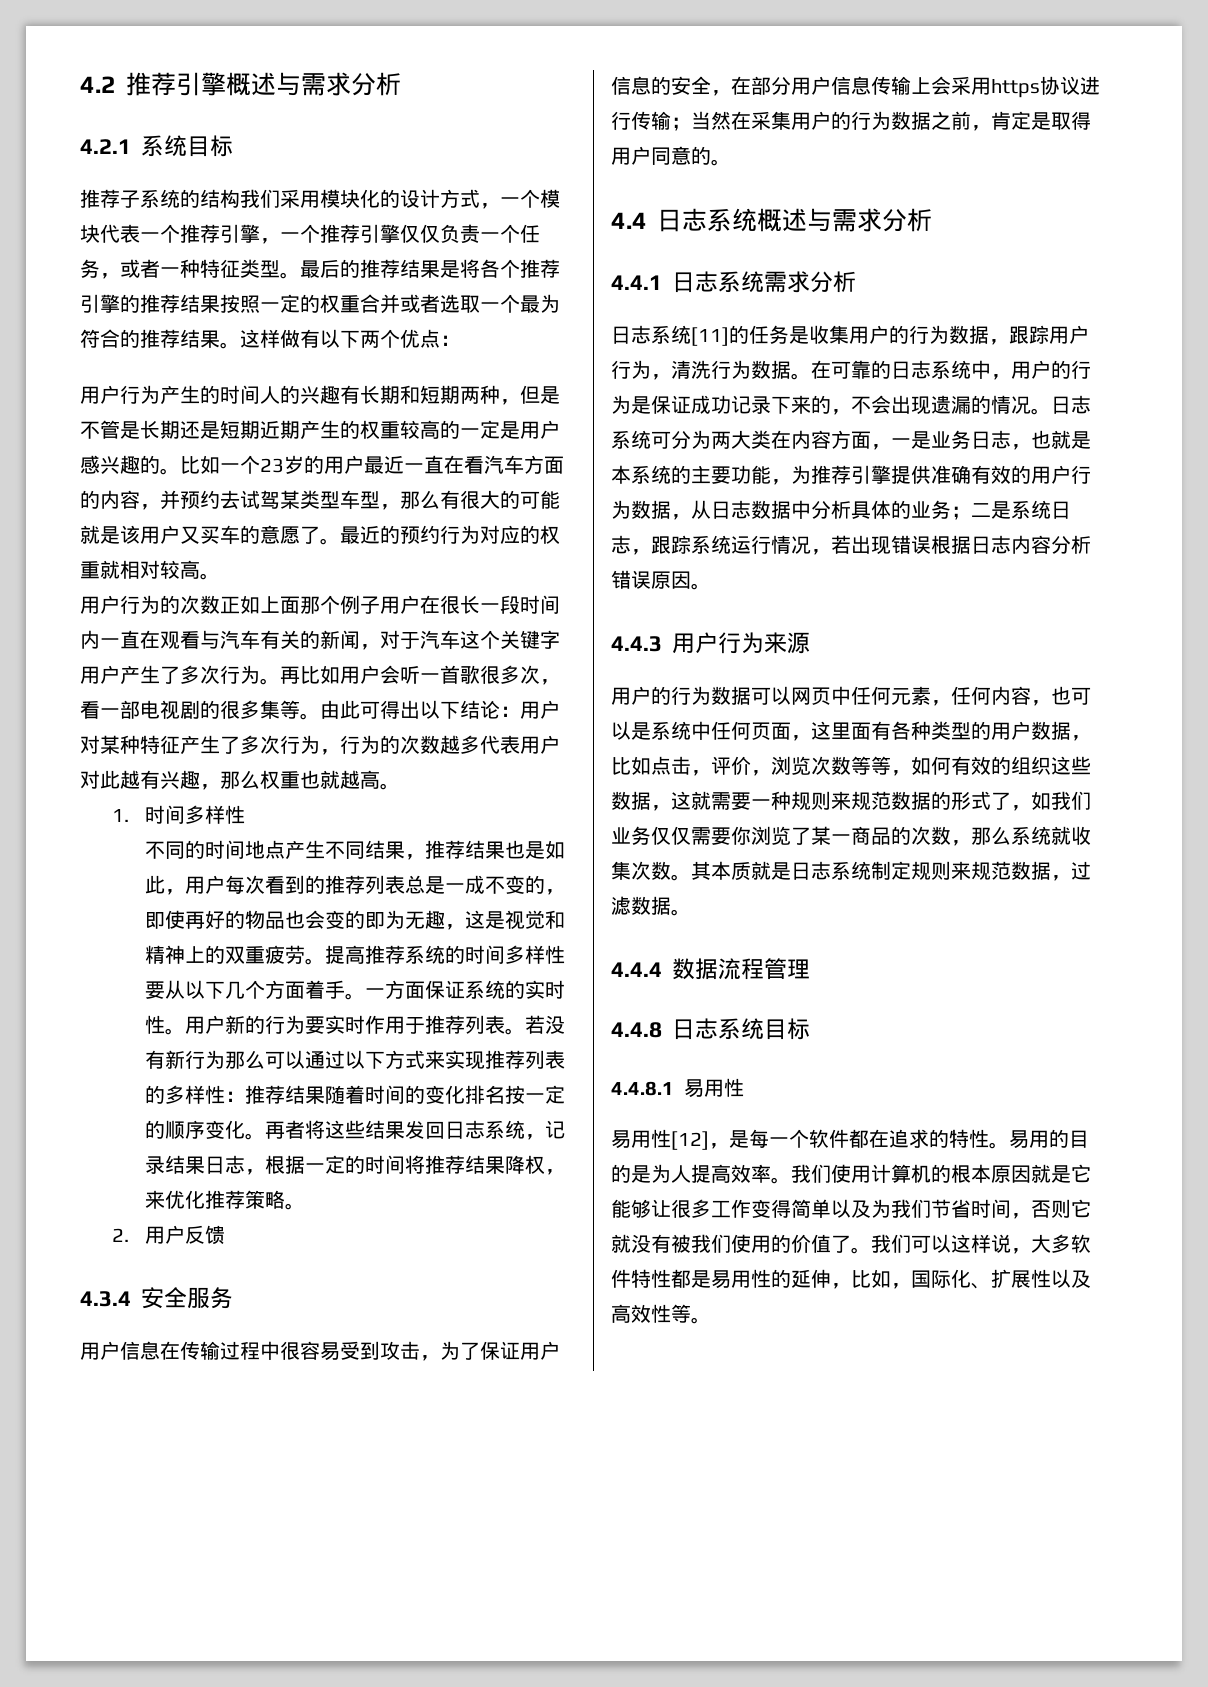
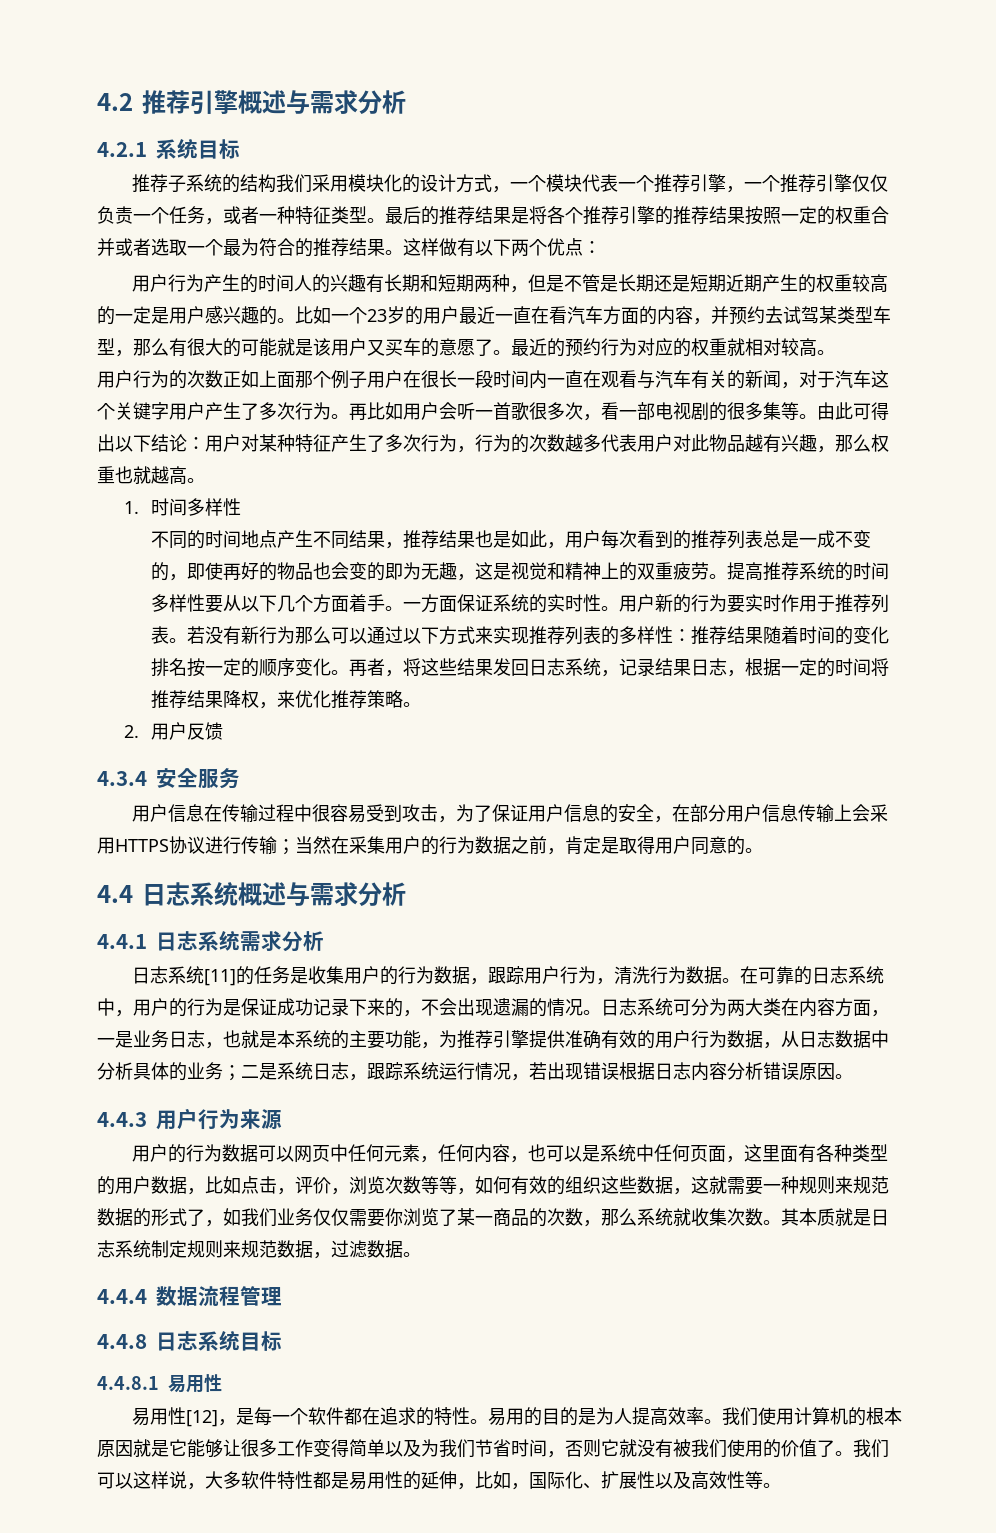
(120, 779) none -> [709,434,745,452] 物品
(305, 1129) none -> [385,670,404,677] ，
[991,79,1040,98] https -> [115,839,169,852] HTTPS

